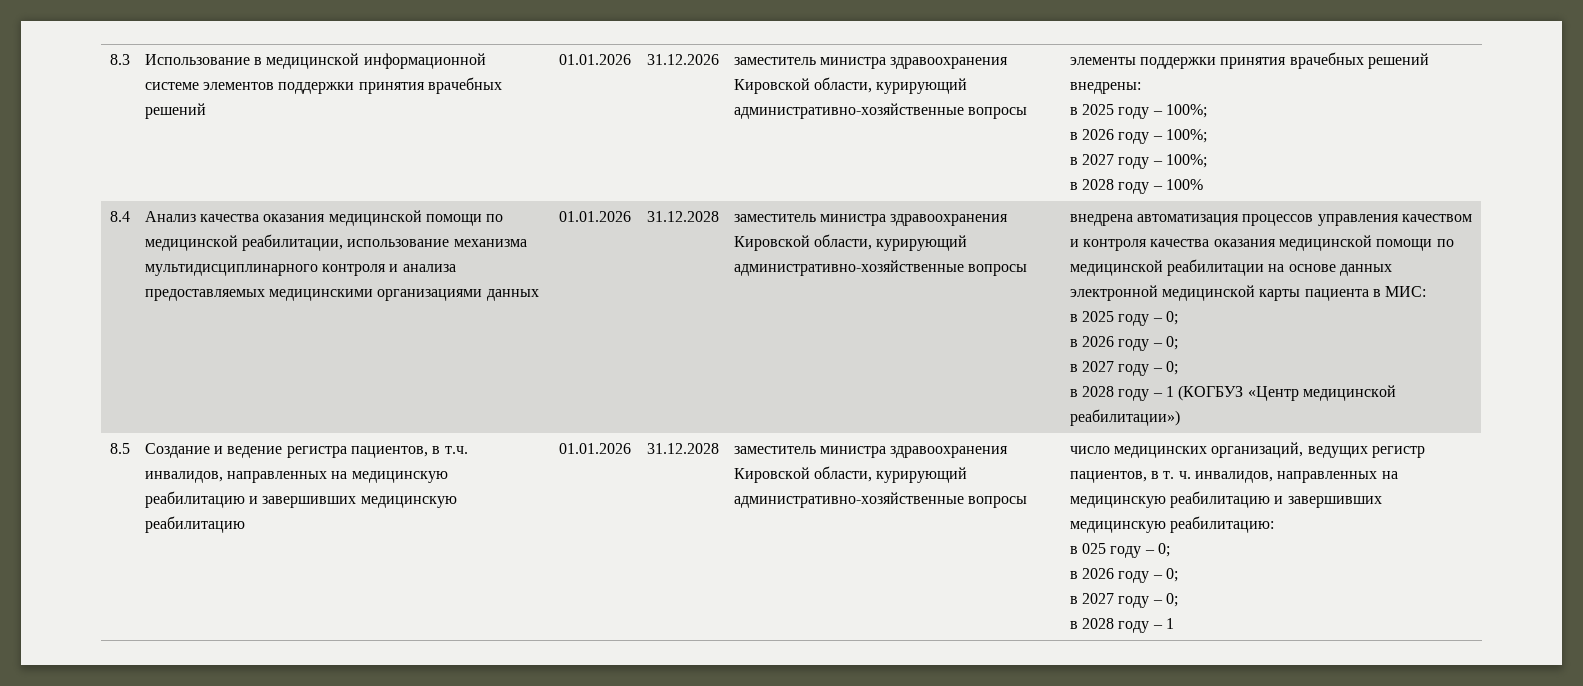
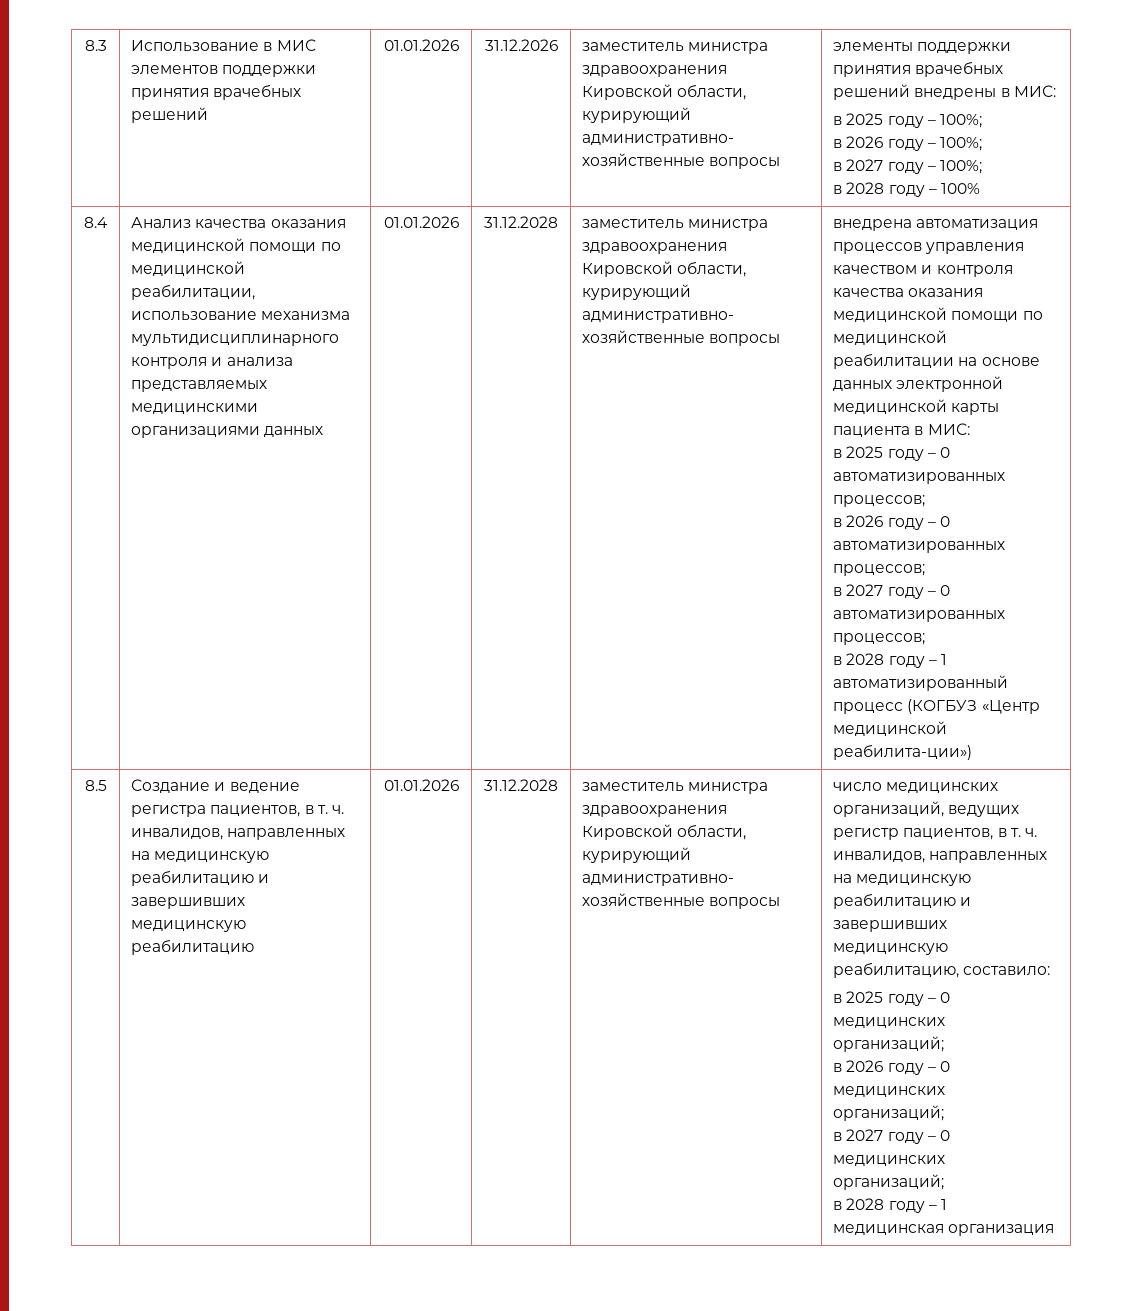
[266,53,486,69] [144,82,199,90] медицинской информационной системе -> [276,39,316,51] МИС
[1069,82,1141,94] внедрены: -> [914,85,1056,100] внедрены в МИС:
[144,289,265,301] предоставляемых -> [131,380,268,392] представляемых
[1165,311,1178,325] [1069,336,1178,351] [1069,361,1178,376] [1069,386,1174,401] 0; // в 2026 году – 0; // в 2027 году – 0; // в 2028 году – 1 -> [939,447,950,458] [833,472,1006,484] [833,495,926,507] [833,515,950,530] [833,541,1006,553] [833,564,926,576] [833,584,950,599] [833,610,1006,622] [833,633,926,645] [833,653,947,668] [833,675,1009,691] [833,702,904,714] 0 автоматизированных процессов; // в 2026 году – 0 автоматизированных процессов; // в 2027 году – 0 автоматизированных процессов; // в 2028 году – 1 автоматизированный процесс
[1069,409,1180,426] реабилитации») -> [833,744,973,760] реабилита-ции»)
[444,446,468,454] т.ч. -> [317,805,344,814] т. ч.
[1169,516,1274,533] [1069,543,1170,558] [1069,568,1178,583] [1069,593,1178,608] [1069,618,1174,633] реабилитацию: // в 025 году – 0; // в 2026 году – 0; // в 2027 году – 0; // в 2028 году – 1 -> [833,962,1051,978] [833,991,950,1006] [833,1017,946,1028] [833,1036,945,1052] [833,1060,950,1075] [833,1086,946,1097] [833,1105,945,1121] [833,1129,950,1144] [833,1155,946,1166] [833,1174,945,1190] [833,1198,947,1213] [833,1224,1055,1236] реабилитацию, составило: // в 2025 году – 0 медицинских организаций; // в 2026 году – 0 медицинских организаций; // в 2027 году – 0 медицинских организаций; // в 2028 году – 1 медицинская организация

